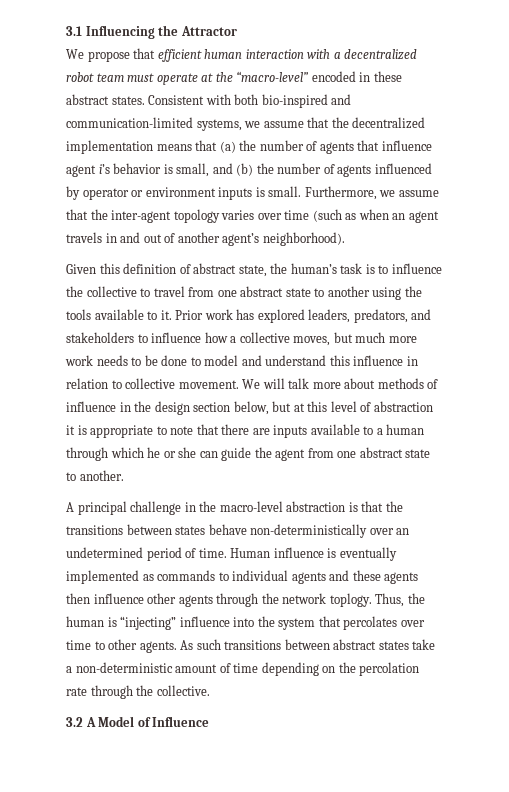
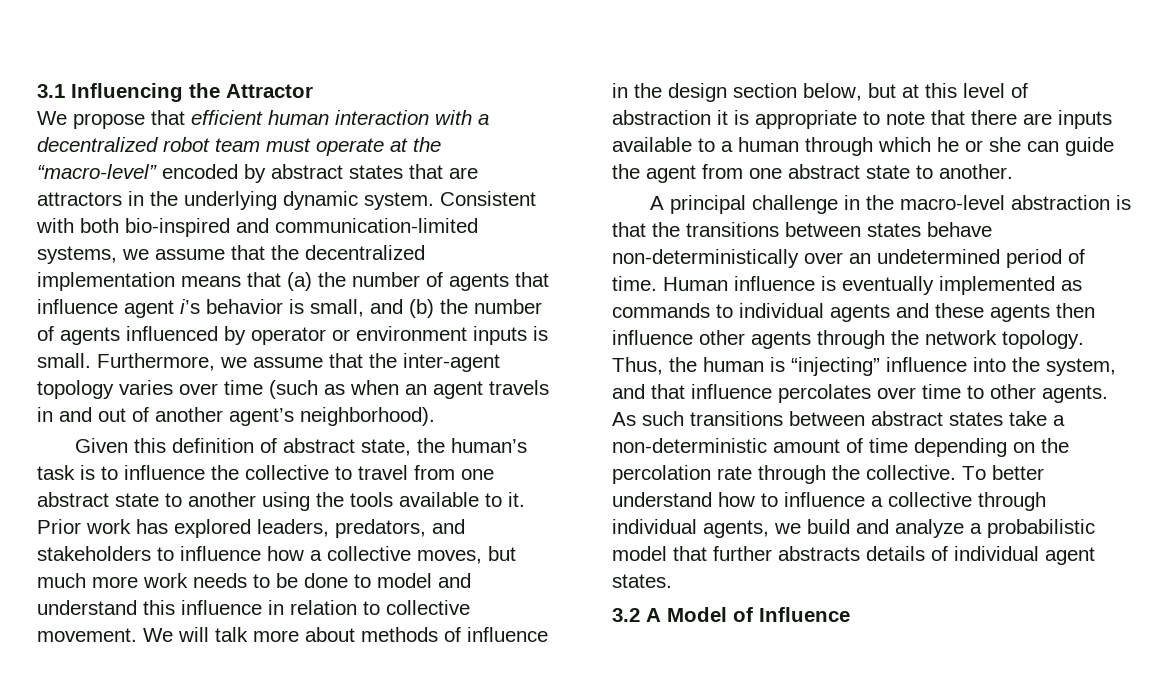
[359,71,402,82] [66,94,145,105] in these abstract states. -> [244,164,478,183] [37,191,434,210] by abstract states that are attractors in the underlying dynamic system.
[329,593,372,607] toplogy. -> [1002,330,1084,349] topology.
[278,616,341,630] system that -> [1046,358,1116,376] [612,384,772,399] system, and that influence
(210, 690) none -> [962,465,1044,480] [612,492,1046,511] [612,519,1095,538] [612,546,1095,565] [612,574,672,588] To better understand how to influence a collective through individual agents, we build and analyze a probabilistic model that further abstracts details of individual agent states.

